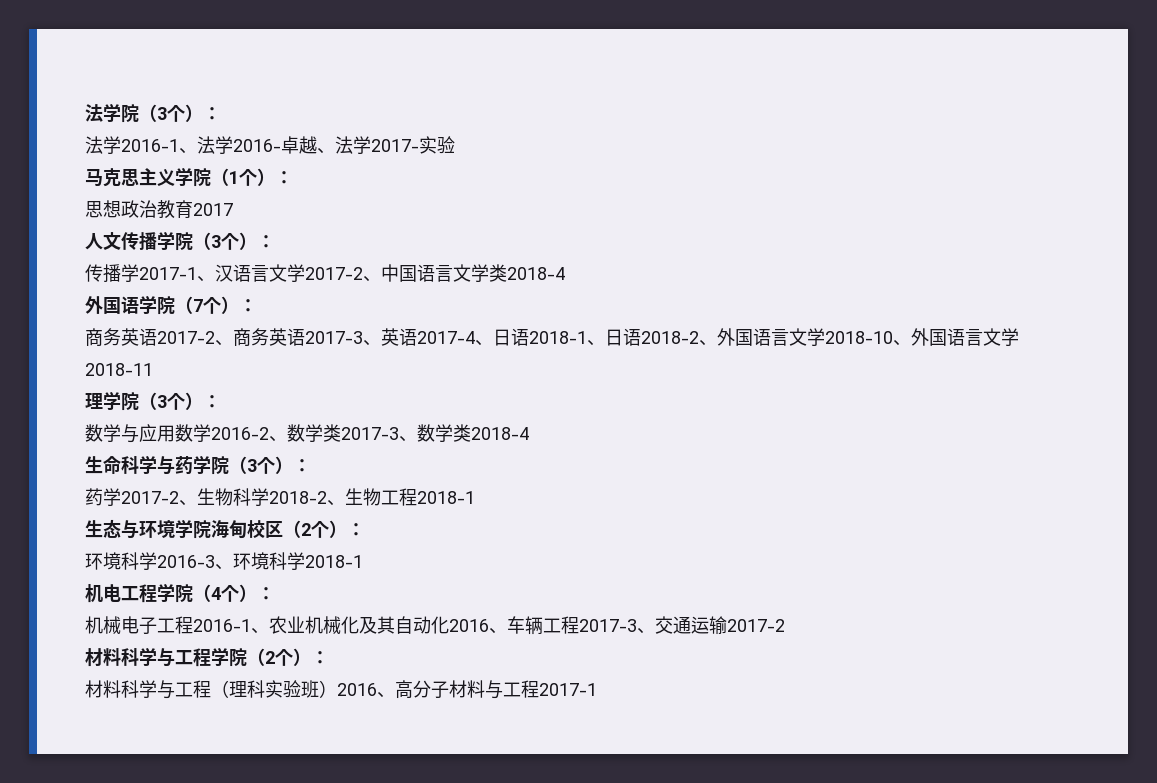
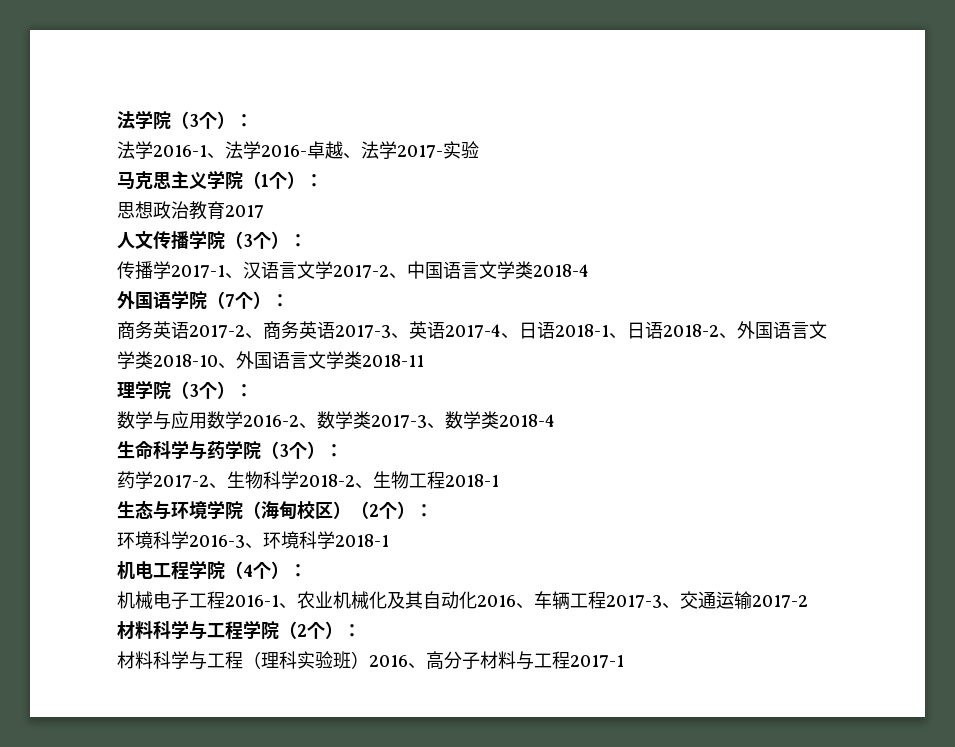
(825, 337) none -> [135,351,153,369] 类
(1019, 337) none -> [344,351,362,369] 类
(211, 529) none -> [243,501,261,519] （
(283, 529) none -> [333,501,351,519] ）

